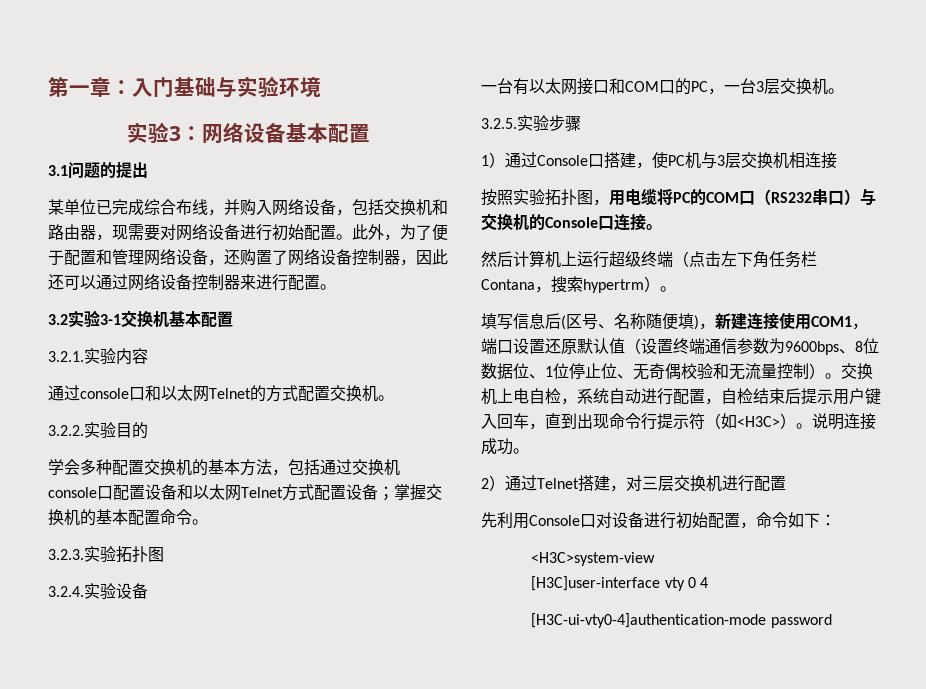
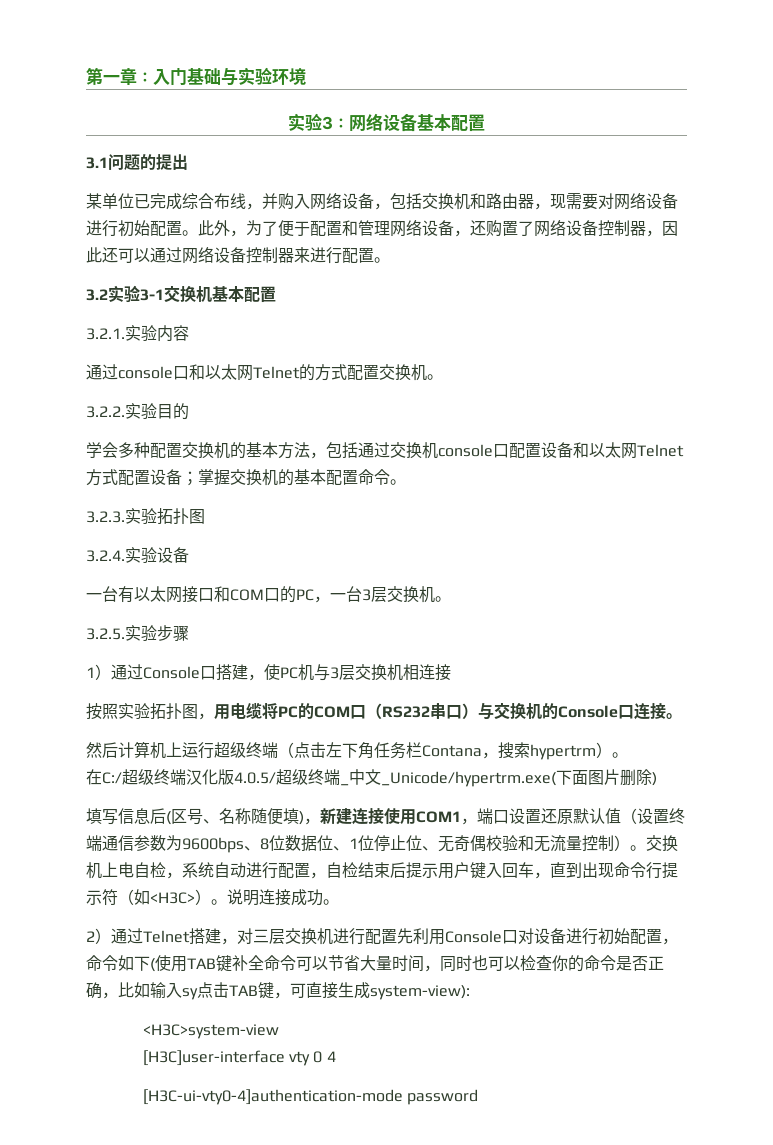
(676, 289) none -> [86,769,657,787] // 在C:/超级终端汉化版4.0.5/超级终端_中文_Unicode/hypertrm.exe(下面图片删除)
(786, 483) // -> (397, 936) none
[820,514,836,526] ： -> [150,955,664,972] [86,982,470,1000] (使用TAB键补全命令可以节省大量时间，同时也可以检查你的命令是否正确，比如输入sy点击TAB键，可直接生成system-view):

